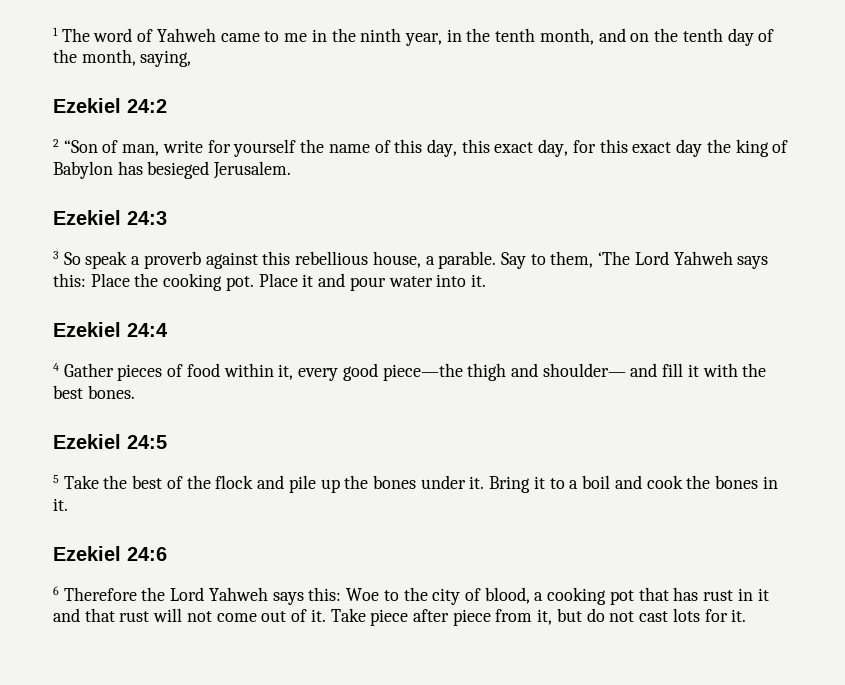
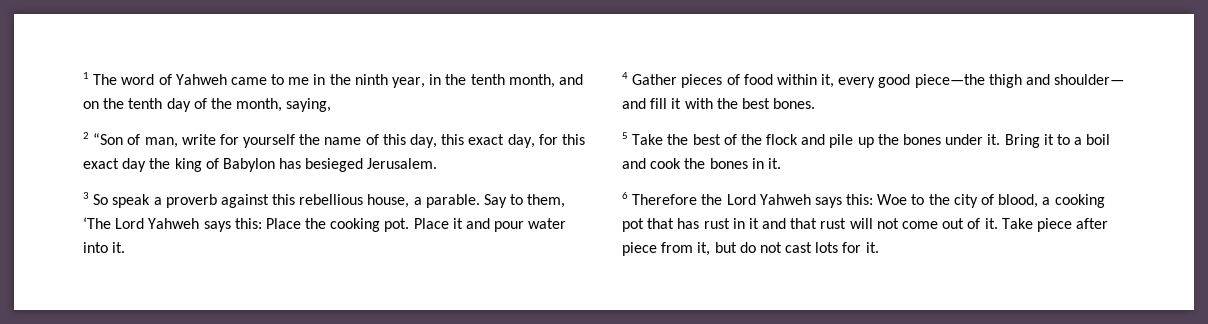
[53,98,167,113] // Ezekiel 24:2 -> (332, 105) none
[53,210,167,225] // Ezekiel 24:3 -> (438, 163) none
[53,322,168,337] // Ezekiel 24:4 -> (126, 247) none
[53,434,167,449] // Ezekiel 24:5 -> (816, 103) none
[53,546,167,561] // Ezekiel 24:6 -> (781, 163) none

